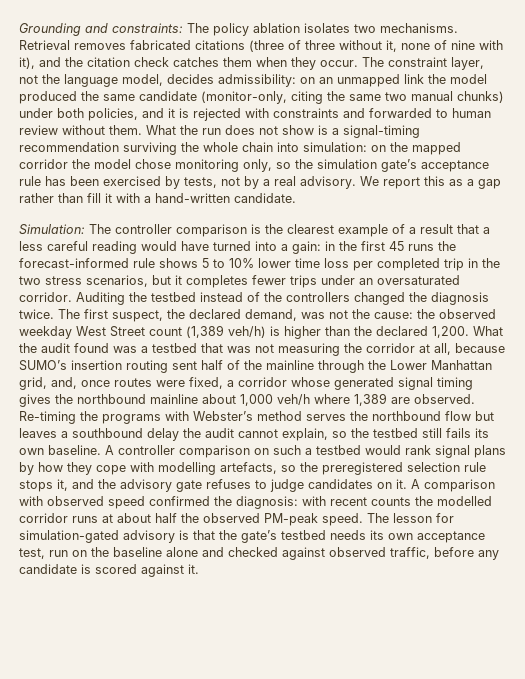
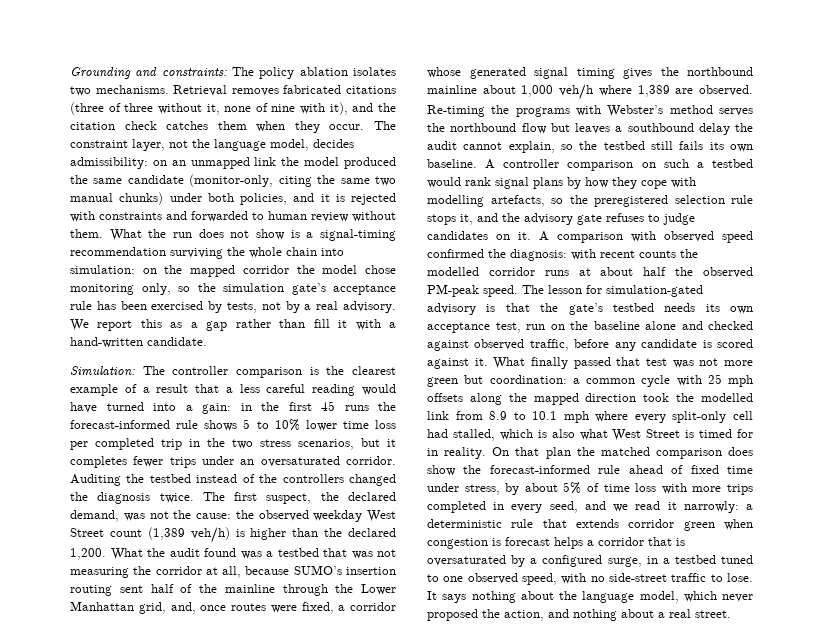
(199, 569) none -> [493,357,753,369] [427,374,753,387] [427,393,753,405] [427,411,753,423] [427,429,753,441] [427,447,753,459] [427,465,753,476] [427,482,753,495] [427,501,753,513] [427,519,753,531] [427,537,685,549] [427,555,753,567] [427,573,753,585] [427,591,753,603] [427,609,731,621] What finally passed that test was not more green but coordination: a common cycle with 25 mph offsets along the mapped direction took the modelled link from 8.9 to 10.1 mph where every split-only cell had stalled, which is also what West Street is timed for in reality. On that plan the matched comparison does show the forecast-informed rule ahead of fixed time under stress, by about 5% of time loss with more trips completed in every seed, and we read it narrowly: a deterministic rule that extends corridor green when congestion is forecast helps a corridor that is oversaturated by a configured surge, in a testbed tuned to one observed speed, with no side-street traffic to lose. It says nothing about the language model, which never proposed the action, and nothing about a real street.

